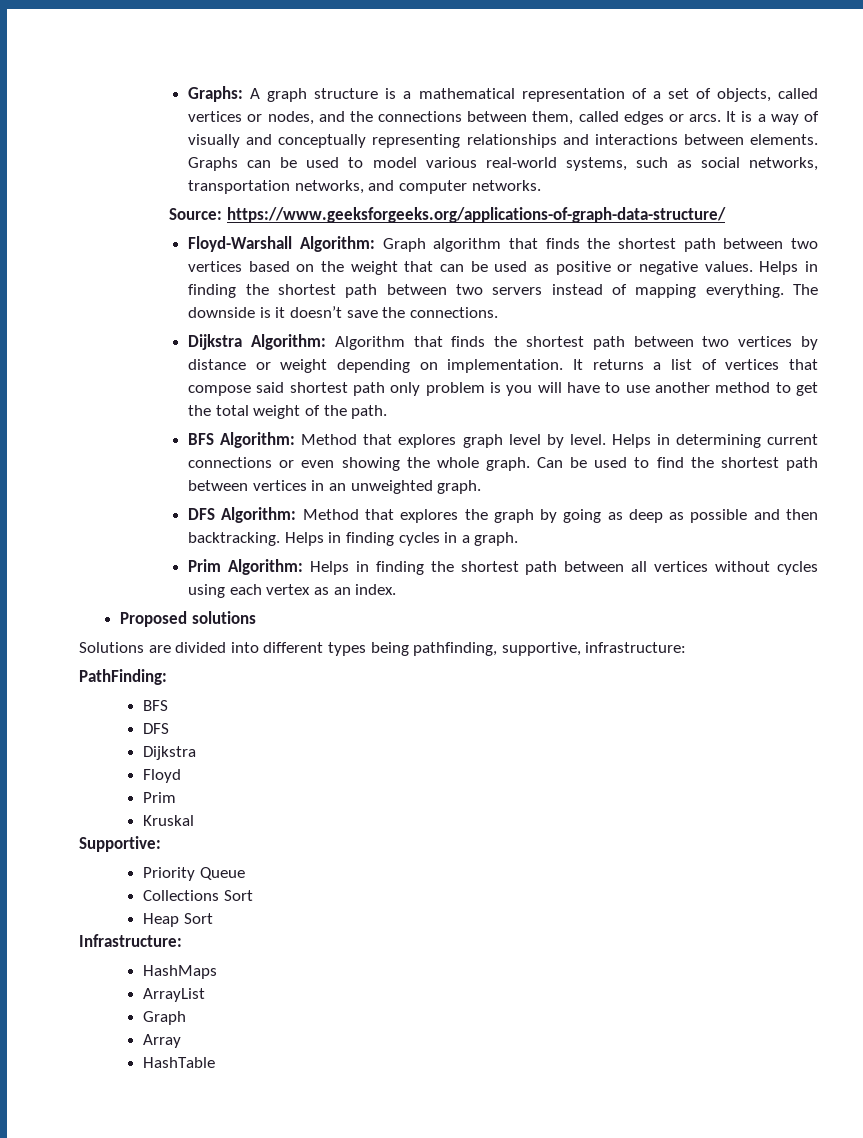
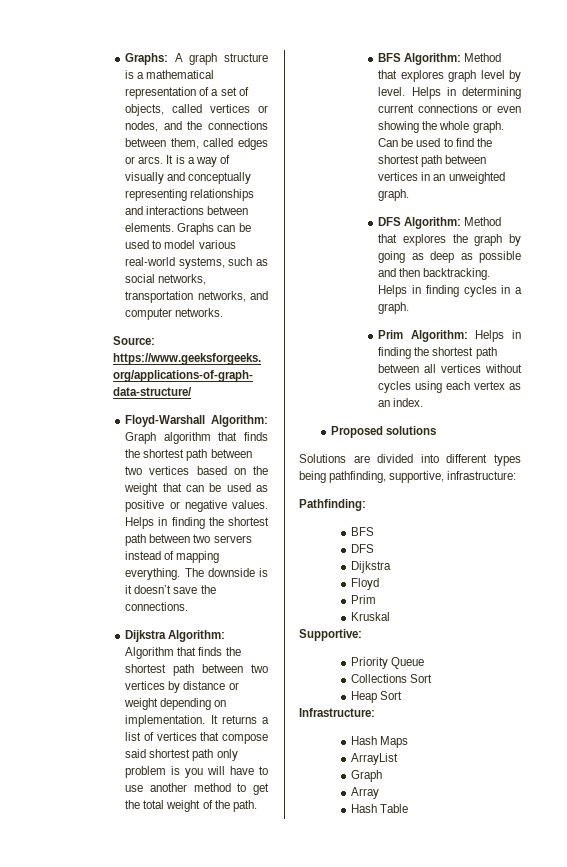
[79,669,167,685] PathFinding: -> [299,499,366,511] Pathfinding:
[142,965,217,979] HashMaps -> [350,736,409,748] Hash Maps
[142,1057,215,1068] HashTable -> [350,804,409,813] Hash Table

